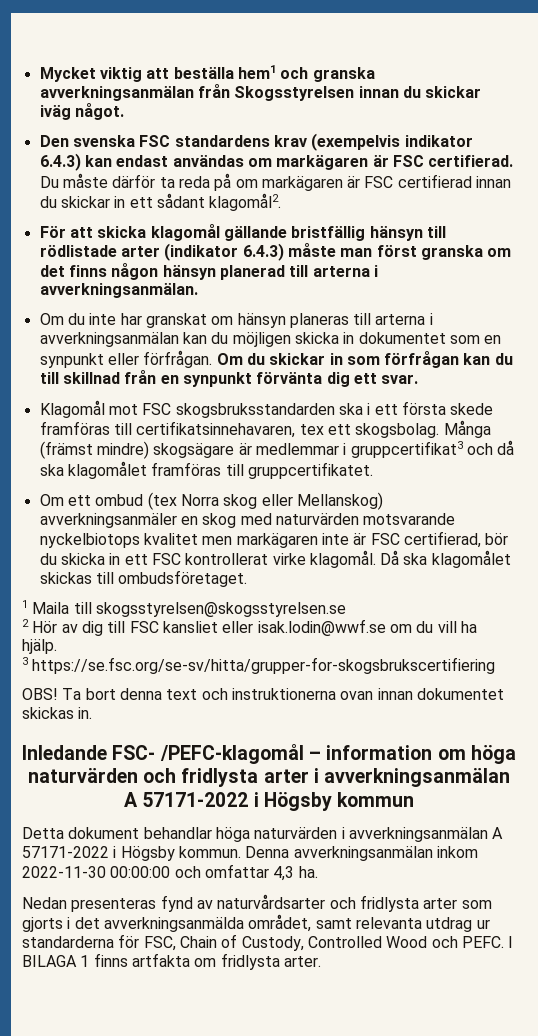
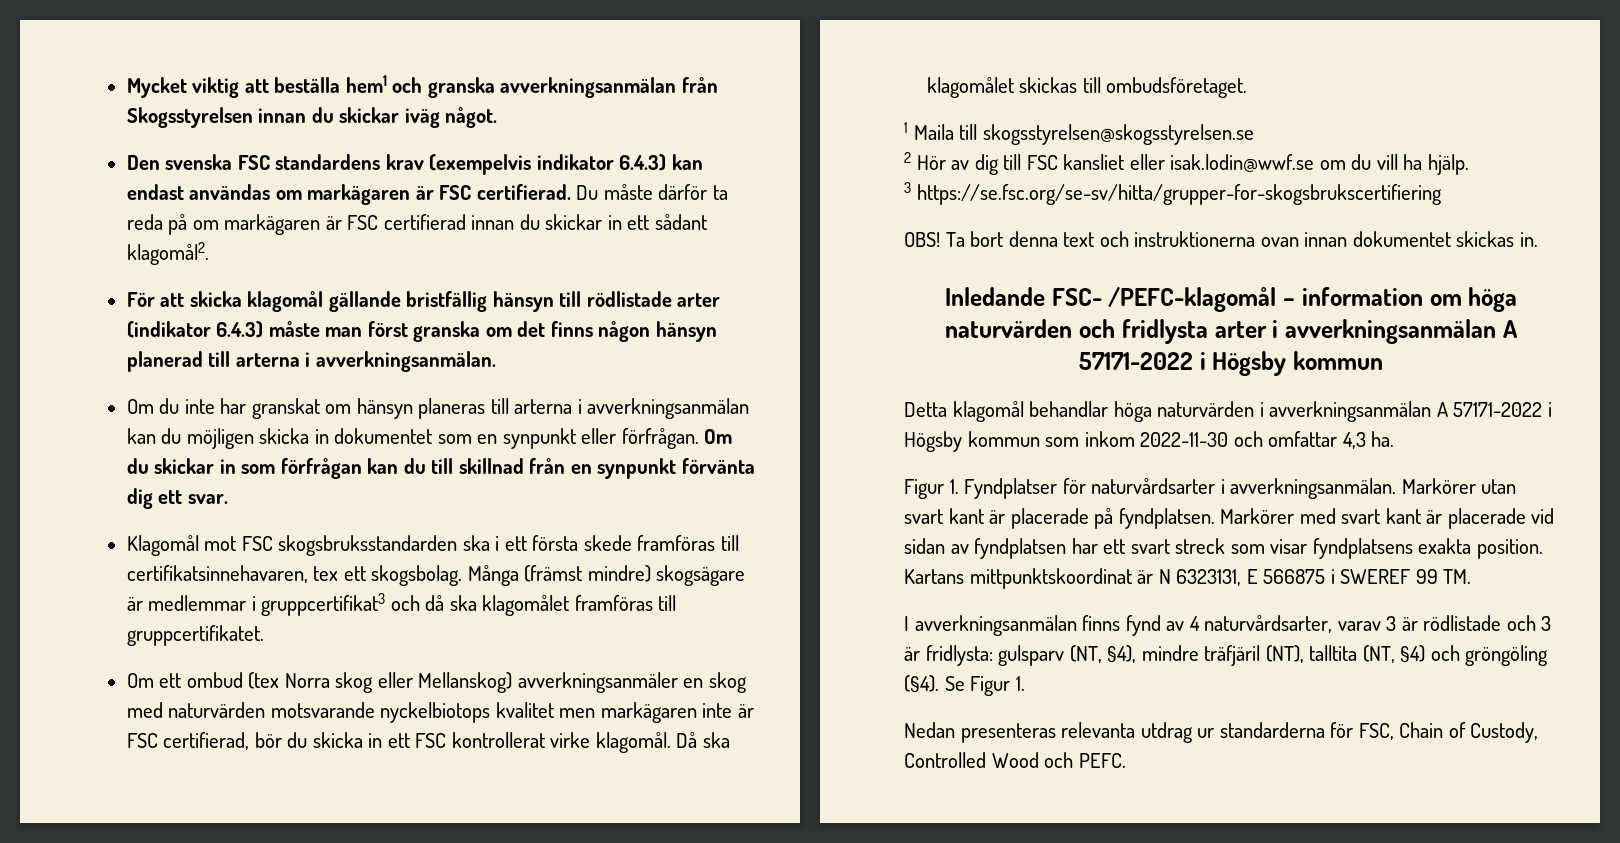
[68,827,140,839] dokument -> [952,401,1024,422] klagomål
[178,846,433,861] kommun. Denna avverkningsanmälan -> [967,431,1080,447] kommun som
[110,866,171,878] 00:00:00 -> (1229, 439) none
[22,894,492,912] [22,914,352,932] Nedan presenteras fynd av naturvårdsarter och fridlysta arter som gjorts i det avverkningsanmälda området, samt -> [904,478,1517,499] [904,508,1555,529] [904,538,1543,559] [904,568,1472,589] [904,615,1552,636] [904,645,1549,666] [904,675,1025,696] [904,722,1056,743] Figur 1. Fyndplatser för naturvårdsarter i avverkningsanmälan. Markörer utan svart kant är placerade på fyndplatsen. Markörer med svart kant är placerade vid sidan av fyndplatsen har ett svart streck som visar fyndplatsens exakta position. Kartans mittpunktskoordinat är N 6323131, E 566875 i SWEREF 99 TM. // I avverkningsanmälan finns fynd av 4 naturvårdsarter, varav 3 är rödlistade och 3 är fridlysta: gulsparv (NT, §4), mindre träfjäril (NT), talltita (NT, §4) och gröngöling (§4). Se Figur 1. // Nedan presenteras
[508,936,514,948] [22,953,321,970] I BILAGA 1 finns artfakta om fridlysta arter. -> (1126, 760) none

